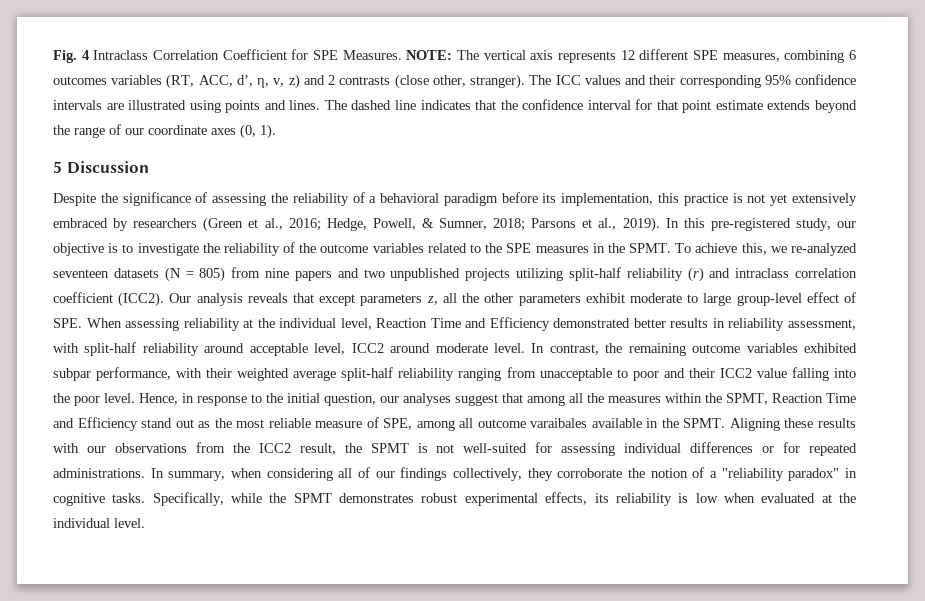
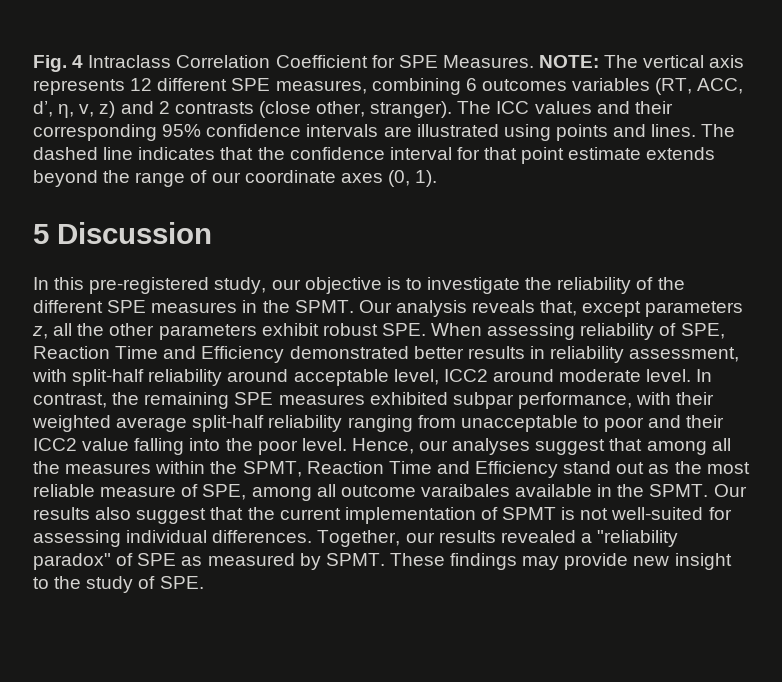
[53,192,857,206] [53,217,660,232] Despite the significance of assessing the reliability of a behavioral paradigm before its implementation, this practice is not yet extensively embraced by researchers (Green et al., 2016; Hedge, Powell, & Sumner, 2018; Parsons et al., 2019). -> (212, 233) none
[320,243,503,253] outcome variables related to the -> [33,300,103,313] different
[675,243,857,256] [53,267,858,282] [53,292,165,307] To achieve this, we re-analyzed seventeen datasets (N = 805) from nine papers and two unpublished projects utilizing split-half reliability (r) and intraclass correlation coefficient (ICC2). -> (354, 306) none
[293,293,315,303] that -> [540,300,578,316] that,
[629,292,857,306] [53,318,372,331] moderate to large group-level effect of SPE. When assessing reliability at the individual level, -> [322,323,725,340] robust SPE. When assessing reliability of SPE,
[692,343,798,353] outcome variables -> [234,392,365,405] SPE measures
[182,393,376,406] in response to the initial question, -> (414, 446) none
[729,418,856,431] [53,442,362,455] Aligning these results with our observations from the ICC2 result, the -> [713,484,747,497] [33,507,498,524] Our results also suggest that the current implementation of
[690,442,858,456] [53,467,857,481] [53,492,857,506] [53,518,145,528] differences or for repeated administrations. In summary, when considering all of our findings collectively, they corroborate the notion of a "reliability paradox" in cognitive tasks. Specifically, while the SPMT demonstrates robust experimental effects, its reliability is low when evaluated at the individual level. -> [212,530,679,547] [33,553,732,570] [33,576,204,593] differences. Together, our results revealed a "reliability paradox" of SPE as measured by SPMT. These findings may provide new insight to the study of SPE.

